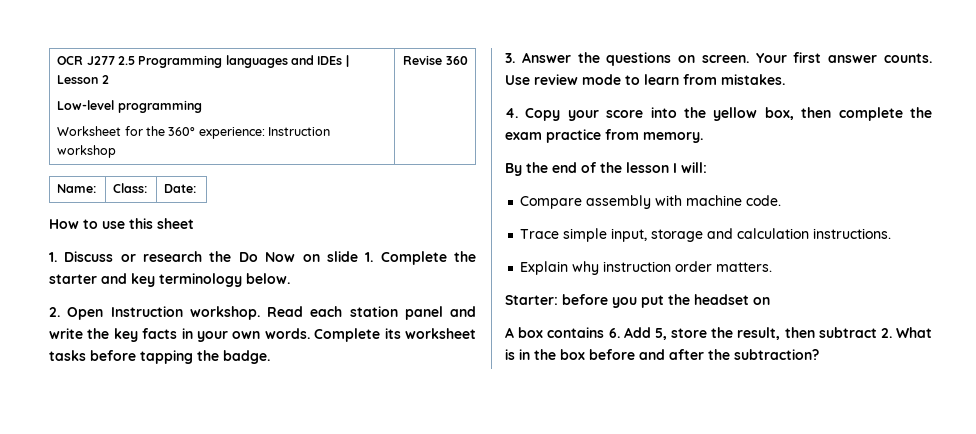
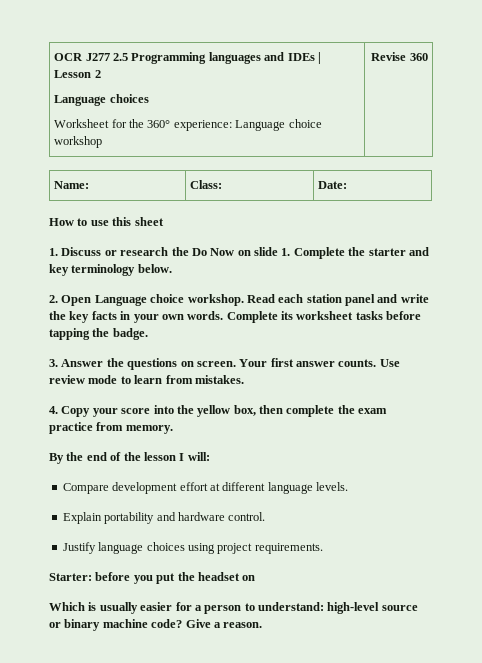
[57,100,202,113] Low-level programming -> [54,94,149,106] Language choices
[268,127,331,136] Instruction -> [235,119,322,131] Language choice
[110,306,183,317] Instruction -> [94,294,185,306] Language choice
[586,195,782,209] [520,228,892,242] [520,261,773,275] assembly with machine code. // Trace simple input, storage and calculation instructions. // Explain why instruction order matters. -> [112,482,348,494] [62,512,266,524] [62,542,323,554] development effort at different language levels. // Explain portability and hardware control. // Justify language choices using project requirements.
[505,327,932,340] [505,349,819,360] A box contains 6. Add 5, store the result, then subtract 2. What is in the box before and after the subtraction? -> [49,602,418,614] [49,619,263,631] Which is usually easier for a person to understand: high-level source or binary machine code? Give a reason.

